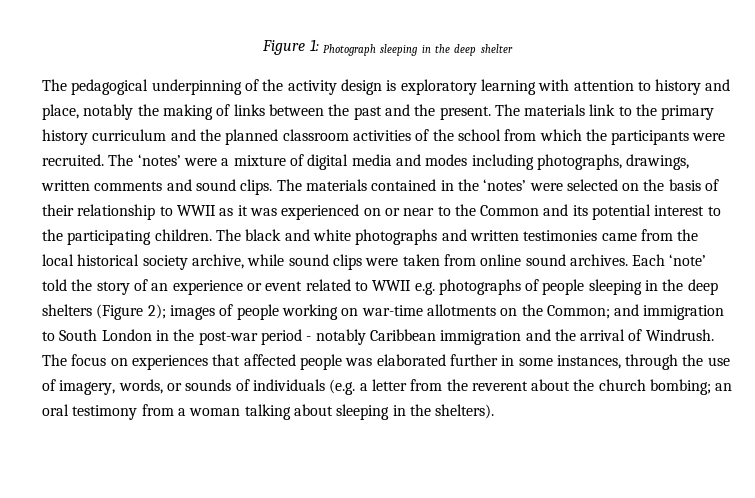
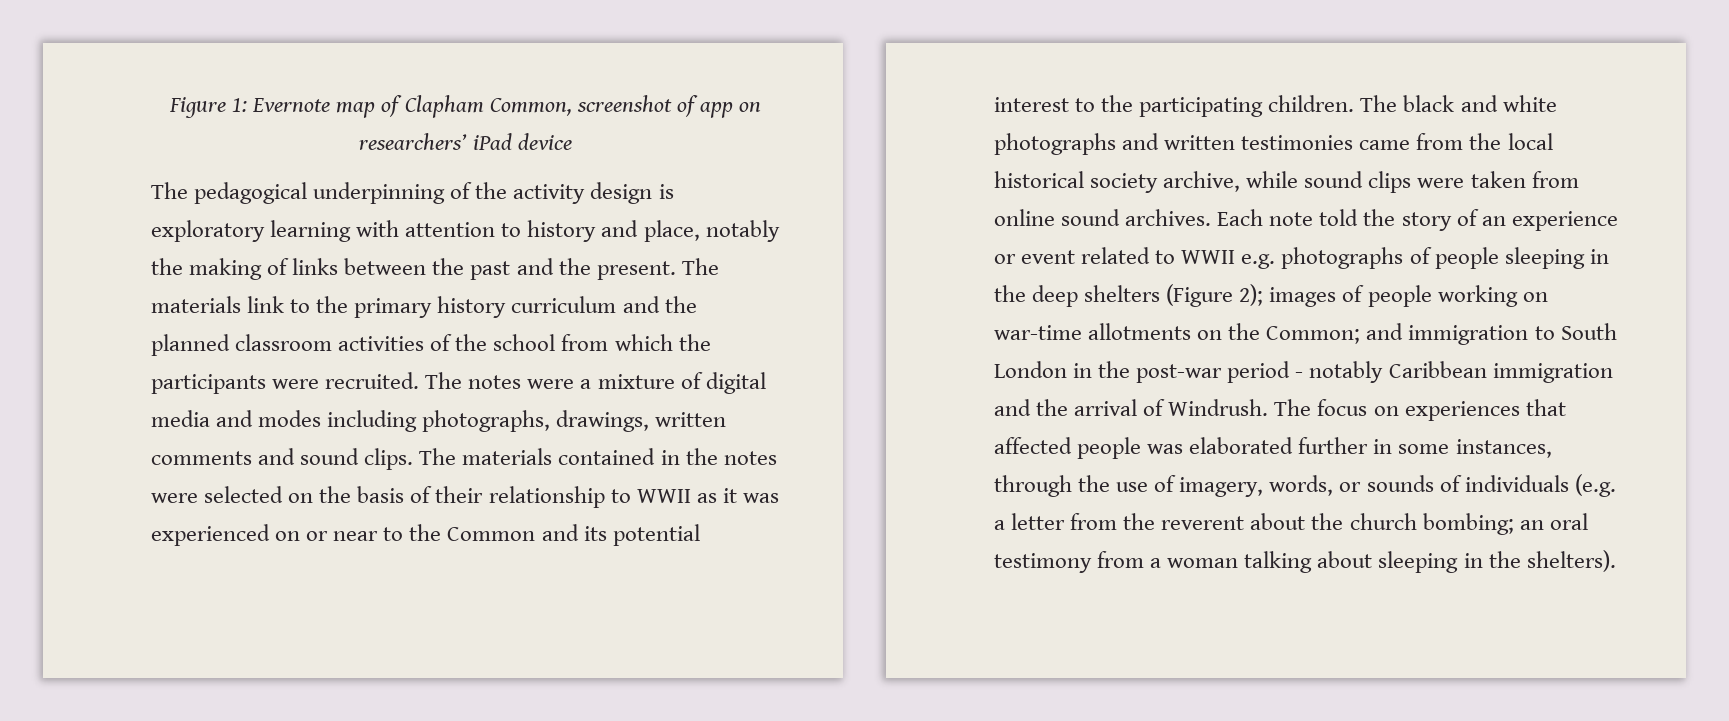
[323,44,513,56] Photograph sleeping in the deep shelter -> [252,95,761,118] [359,133,572,150] Evernote map of Clapham Common, screenshot of app on researchers’ iPad device
[137,154,181,166] ‘notes’ -> [468,375,522,389] notes
[483,179,527,191] ‘notes’ -> [723,451,777,465] notes
[669,254,707,266] ‘note’ -> [1269,212,1314,226] note

